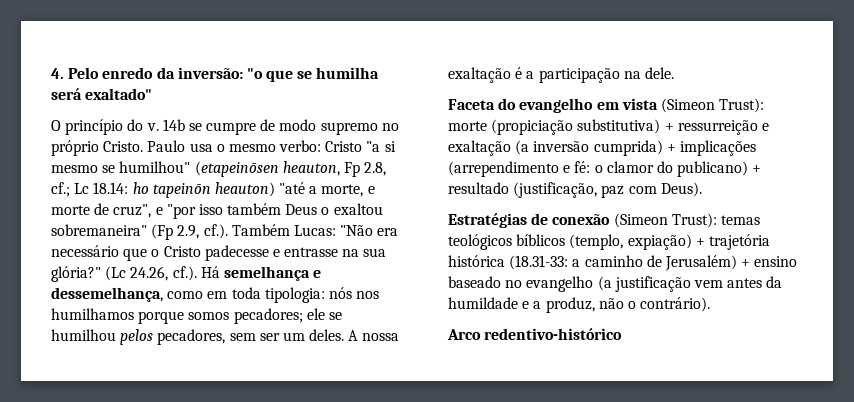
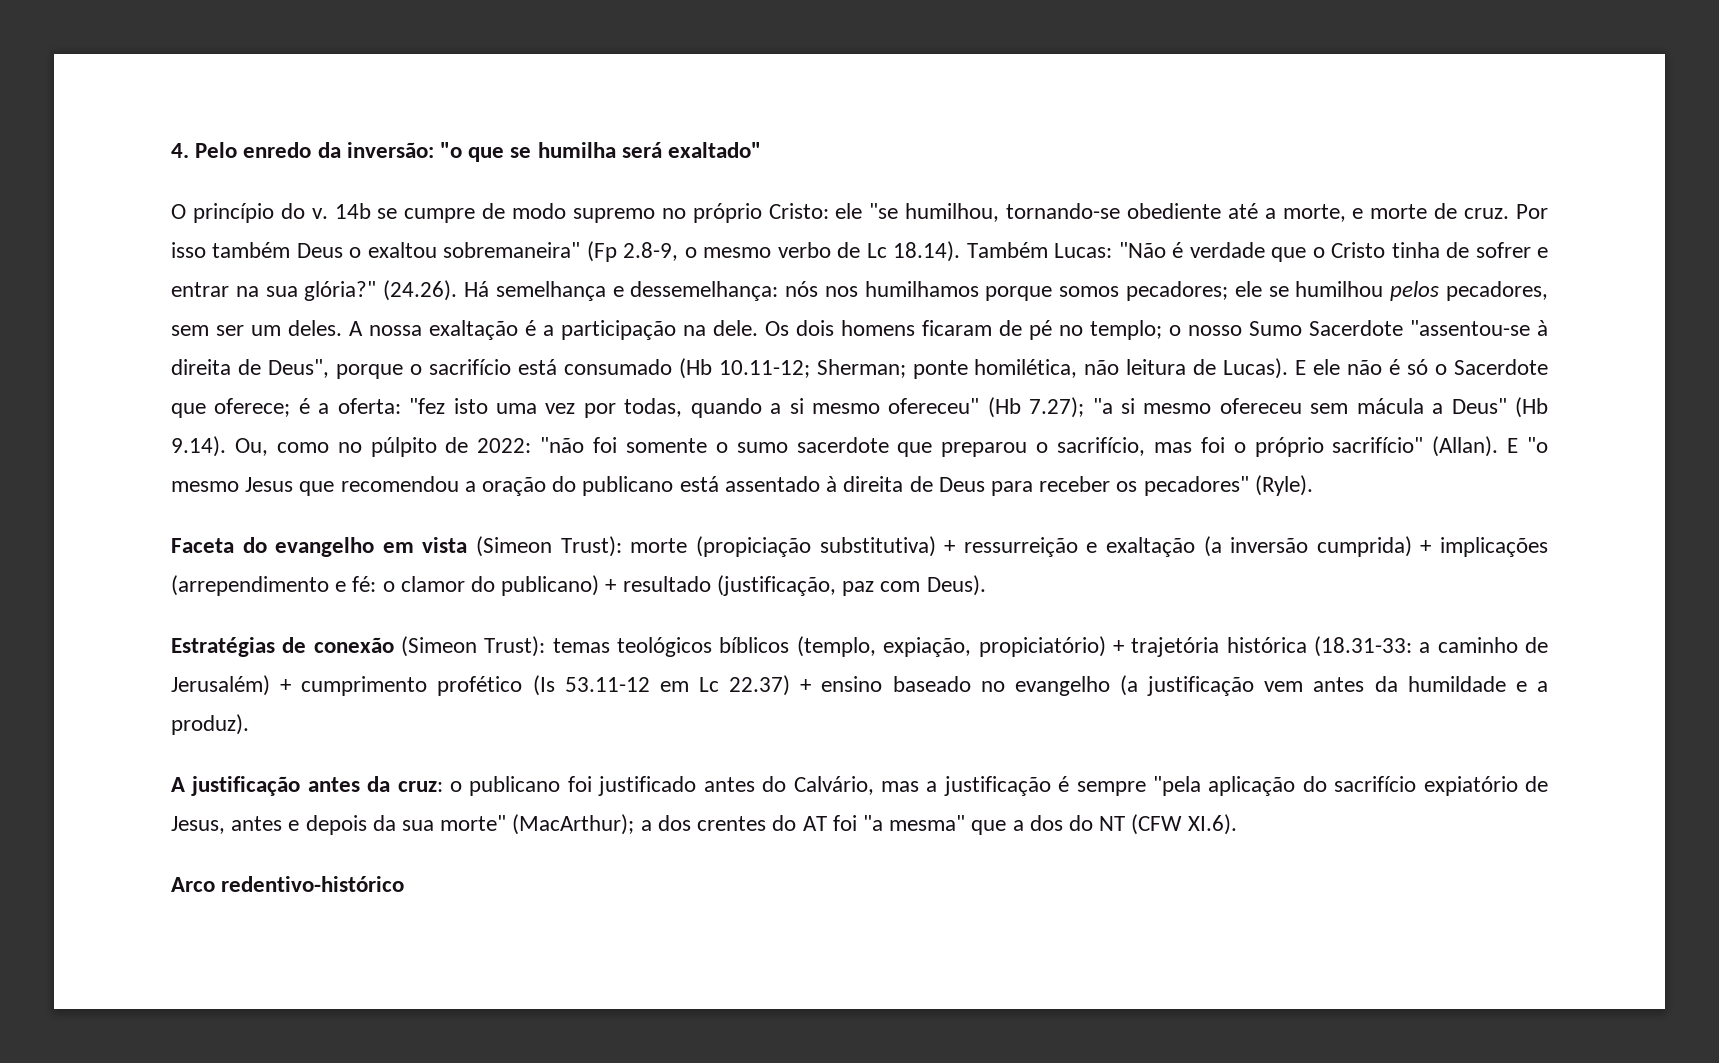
[103,140,396,152] [51,161,387,177] [51,182,306,198] Cristo. Paulo usa o mesmo verbo: Cristo "a si mesmo se humilhou" (etapeinōsen heauton, Fp 2.8, cf.; Lc 18.14: ho tapeinōn heauton) "até -> [768,203,1258,222] Cristo: ele "se humilhou, tornando-se obediente até
[113,204,196,219] cruz", e "por -> [1464,204,1549,219] cruz. Por
[177,224,228,239] 2.9, cf.). -> [623,241,961,262] 2.8-9, o mesmo verbo de Lc 18.14).
[377,228,399,236] [51,245,119,257] era necessário -> [1172,242,1265,258] é verdade
[204,245,387,261] [51,266,322,282] [51,287,325,303] padecesse e entrasse na sua glória?" (Lc 24.26, cf.). Há semelhança e dessemelhança, como em toda tipologia: -> [1391,242,1549,258] [171,280,779,301] tinha de sofrer e entrar na sua glória?" (24.26). Há semelhança e dessemelhança:
(674, 73) none -> [765,320,1548,340] [171,358,1548,379] [171,397,1548,418] [171,436,1548,457] [171,475,1313,496] Os dois homens ficaram de pé no templo; o nosso Sumo Sacerdote "assentou-se à direita de Deus", porque o sacrifício está consumado (Hb 10.11-12; Sherman; ponte homilética, não leitura de Lucas). E ele não é só o Sacerdote que oferece; é a oferta: "fez isto uma vez por todas, quando a si mesmo ofereceu" (Hb 7.27); "a si mesmo ofereceu sem mácula a Deus" (Hb 9.14). Ou, como no púlpito de 2022: "não foi somente o sumo sacerdote que preparou o sacrifício, mas foi o próprio sacrifício" (Allan). E "o mesmo Jesus que recomendou a oração do publicano está assentado à direita de Deus para receber os pecadores" (Ryle).
[627,234,692,250] expiação) -> [883,636,1106,657] expiação, propiciatório)
(751, 263) none -> [301,675,812,696] cumprimento profético (Is 53.11-12 em Lc 22.37) +
[545,297,711,313] produz, não o contrário). -> [171,714,249,735] [171,776,1548,796] [171,814,1237,835] produz). // A justificação antes da cruz: o publicano foi justificado antes do Calvário, mas a justificação é sempre "pela aplicação do sacrifício expiatório de Jesus, antes e depois da sua morte" (MacArthur); a dos crentes do AT foi "a mesma" que a dos do NT (CFW XI.6).

